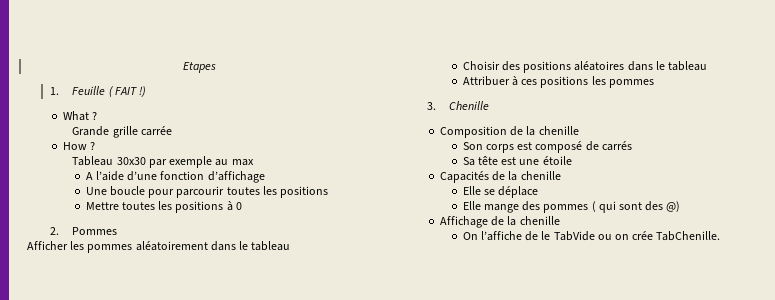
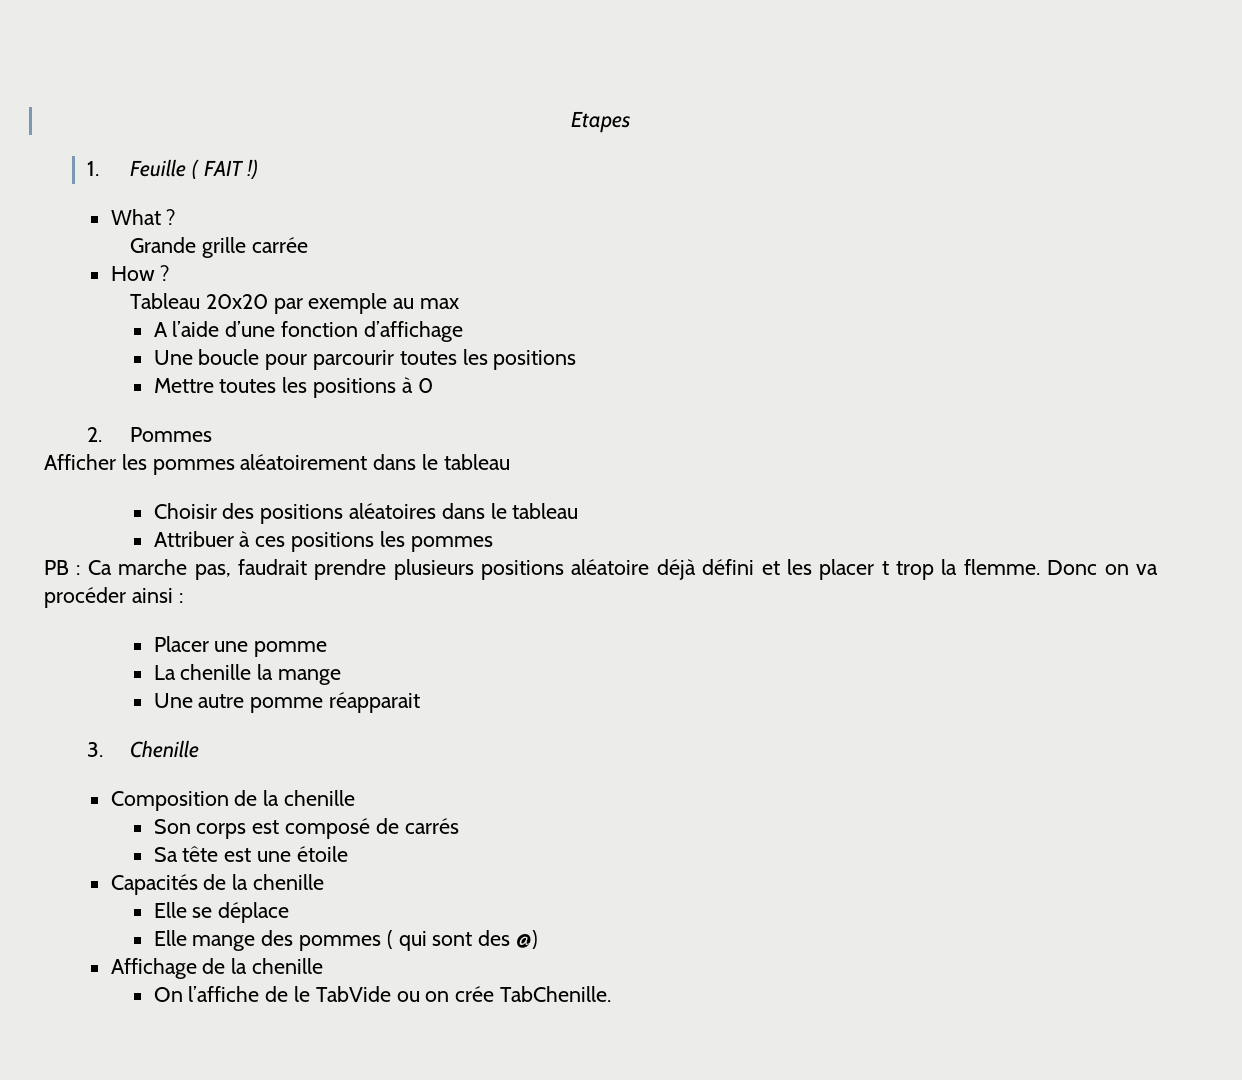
[116,157,146,165] 30x30 -> [205,294,268,309] 20x20
(654, 83) none -> [44,559,1159,580] [44,587,183,608] [153,636,328,657] [153,664,342,685] [153,692,421,713] // PB : Ca marche pas, faudrait prendre plusieurs positions aléatoire déjà défini et les placer t trop la flemme. Donc on va procéder ainsi : // Placer une pomme // La chenille la mange // Une autre pomme réapparait

